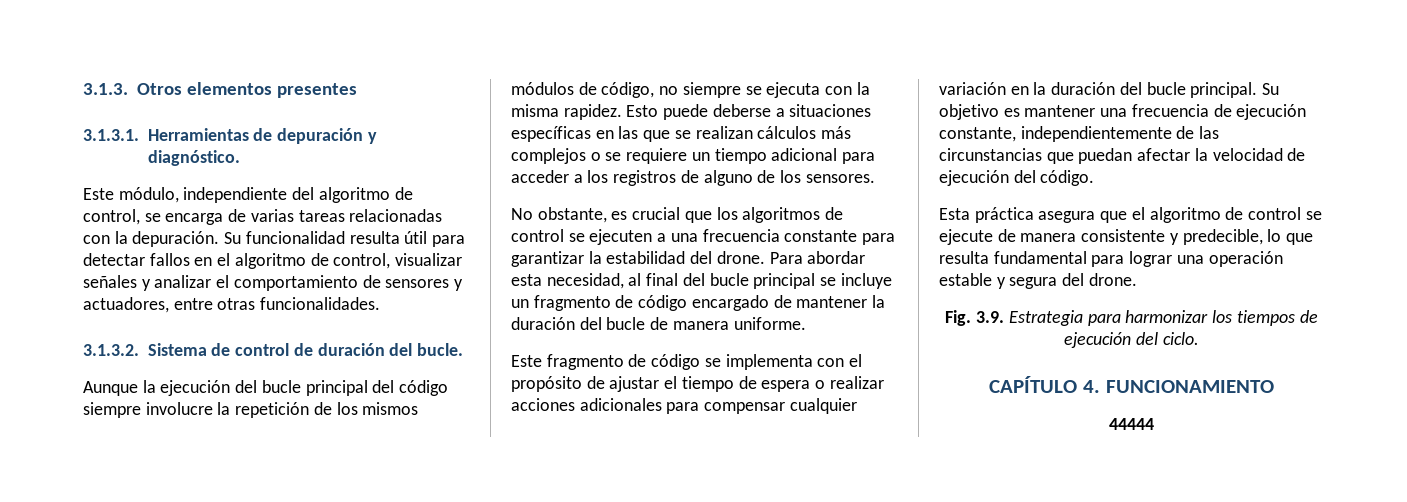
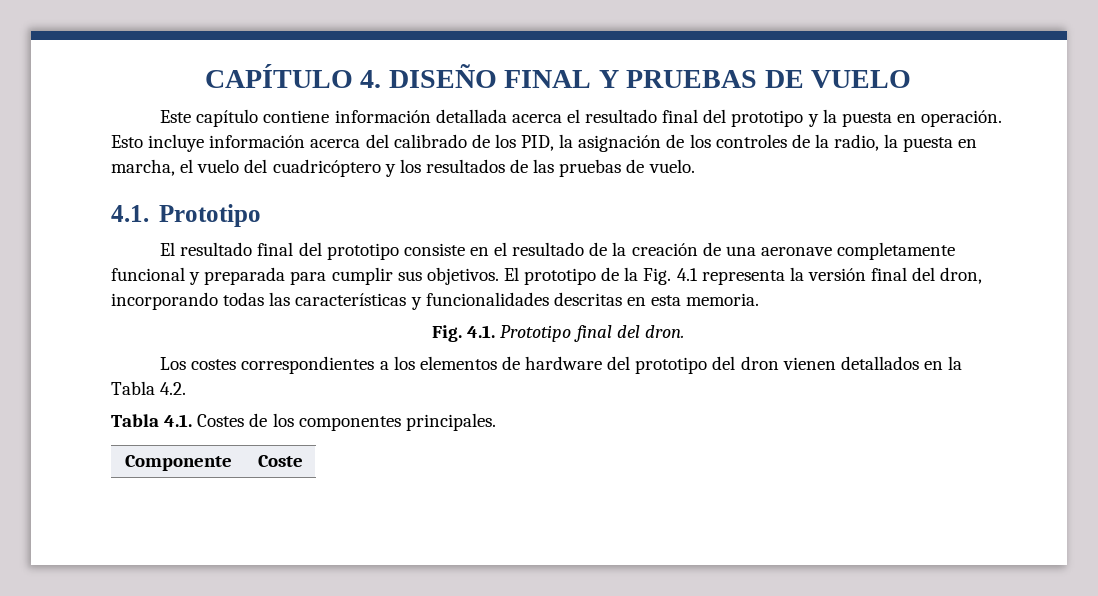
[83,82,357,98] [83,128,377,144] [147,150,240,166] [83,187,413,203] [83,209,443,225] [83,231,466,247] [83,253,463,269] [83,275,464,291] [83,297,381,313] [83,343,464,356] [83,380,449,396] [83,402,419,418] [511,82,870,98] [511,104,872,120] [511,126,852,142] [511,148,876,164] [511,170,875,186] [511,207,844,223] [511,229,896,245] [511,251,866,267] [511,273,892,289] [511,295,886,311] [511,317,806,330] [511,354,863,370] [511,376,884,392] [511,398,857,414] [939,82,1280,98] [939,104,1307,120] [939,126,1220,142] [939,148,1306,164] [939,170,1095,186] [939,207,1322,223] [939,229,1314,245] [939,251,1283,267] [939,273,1137,289] [945,310,1318,326] [1064,332,1199,348] [989,376,1274,393] [1109,418,1154,430] 3.1.3. Otros elementos presentes // 3.1.3.1. Herramientas de depuración y diagnóstico. // Este módulo, independiente del algoritmo de control, se encarga de varias tareas relacionadas con la depuración. Su funcionalidad resulta útil para detectar fallos en el algoritmo de control, visualizar señales y analizar el comportamiento de sensores y actuadores, entre otras funcionalidades. // 3.1.3.2. Sistema de control de duración del bucle. // Aunque la ejecución del bucle principal del código siempre involucre la repetición de los mismos módulos de código, no siempre se ejecuta con la misma rapidez. Esto puede deberse a situaciones específicas en las que se realizan cálculos más complejos o se requiere un tiempo adicional para acceder a los registros de alguno de los sensores. // No obstante, es crucial que los algoritmos de control se ejecuten a una frecuencia constante para garantizar la estabilidad del drone. Para abordar esta necesidad, al final del bucle principal se incluye un fragmento de código encargado de mantener la duración del bucle de manera uniforme. // Este fragmento de código se implementa con el propósito de ajustar el tiempo de espera o realizar acciones adicionales para compensar cualquier variación en la duración del bucle principal. Su objetivo es mantener una frecuencia de ejecución constante, independientemente de las circunstancias que puedan afectar la velocidad de ejecución del código. // Esta práctica asegura que el algoritmo de control se ejecute de manera consistente y predecible, lo que resulta fundamental para lograr una operación estable y segura del drone. // Fig. 3.9. Estrategia para harmonizar los tiempos de ejecución del ciclo. // CAPÍTULO 4. FUNCIONAMIENTO // 44444 -> [204,64,912,88] [160,109,1003,127] [111,134,978,152] [111,159,695,177] [111,204,261,227] [160,242,956,260] [111,267,983,285] [111,292,760,310] [432,325,684,342] [160,356,963,374] [111,381,187,395] [111,413,496,431] [124,455,232,471] [257,455,303,467] CAPÍTULO 4. DISEÑO FINAL Y PRUEBAS DE VUELO // Este capítulo contiene información detallada acerca el resultado final del prototipo y la puesta en operación. Esto incluye información acerca del calibrado de los PID, la asignación de los controles de la radio, la puesta en marcha, el vuelo del cuadricóptero y los resultados de las pruebas de vuelo. // 4.1. Prototipo // El resultado final del prototipo consiste en el resultado de la creación de una aeronave completamente funcional y preparada para cumplir sus objetivos. El prototipo de la Fig. 4.1 representa la versión final del dron, incorporando todas las características y funcionalidades descritas en esta memoria. // Fig. 4.1. Prototipo final del dron. // Los costes correspondientes a los elementos de hardware del prototipo del dron vienen detallados en la Tabla 4.2. // Tabla 4.1. Costes de los componentes principales. // Componente | Coste

